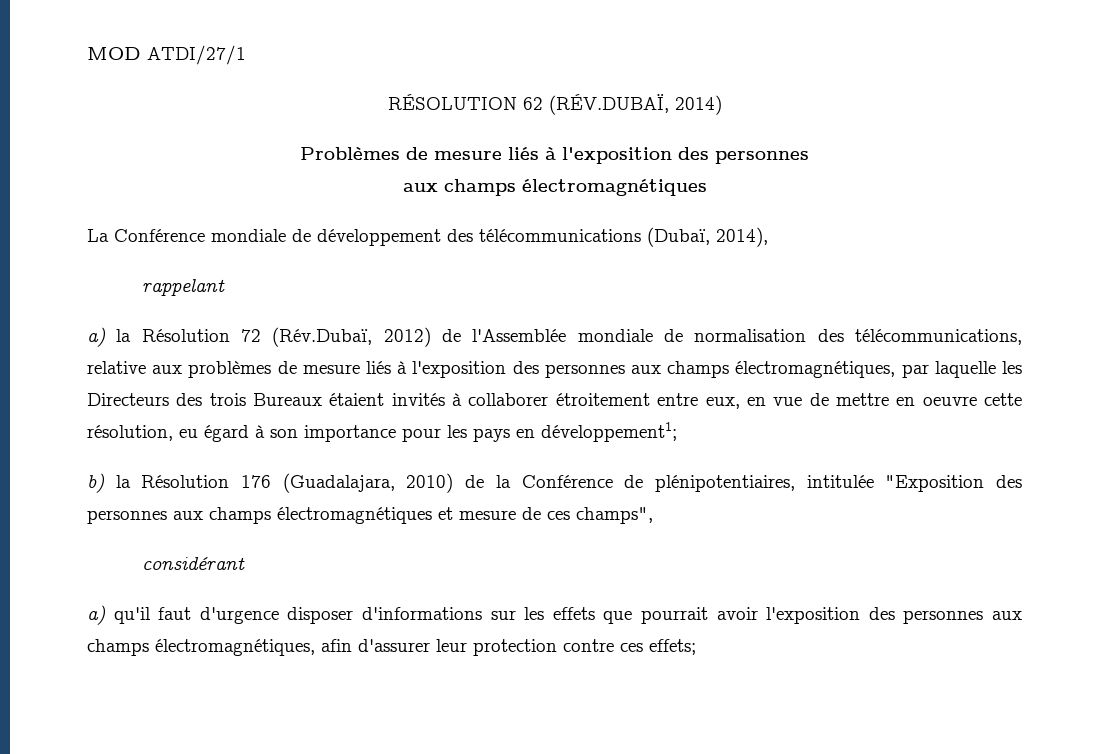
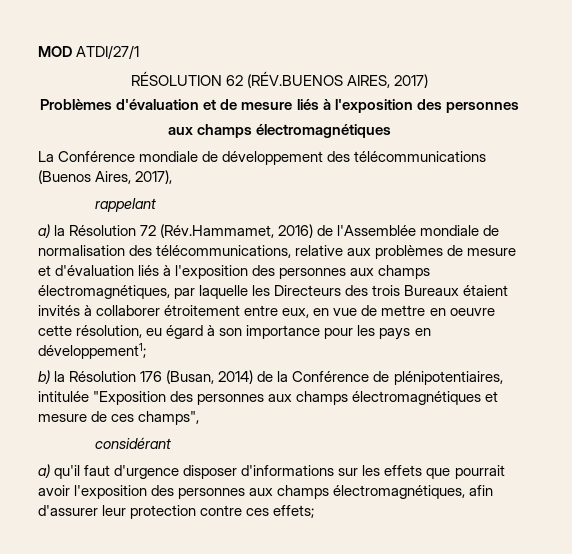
[548,94,722,115] (RÉV.DUBAÏ, 2014) -> [247,71,429,88] (RÉV.BUENOS AIRES, 2017)
(400, 153) none -> [116,99,217,110] d'évaluation et
[647,227,768,247] (Dubaï, 2014), -> [38,170,173,184] (Buenos Aires, 2017),
[272,327,431,347] (Rév.Dubaï, 2012) -> [160,224,314,238] (Rév.Hammamet, 2016)
(360, 369) none -> [38,265,135,276] et d'évaluation
[282,473,454,493] (Guadalajara, 2010) -> [166,370,254,384] (Busan, 2014)

